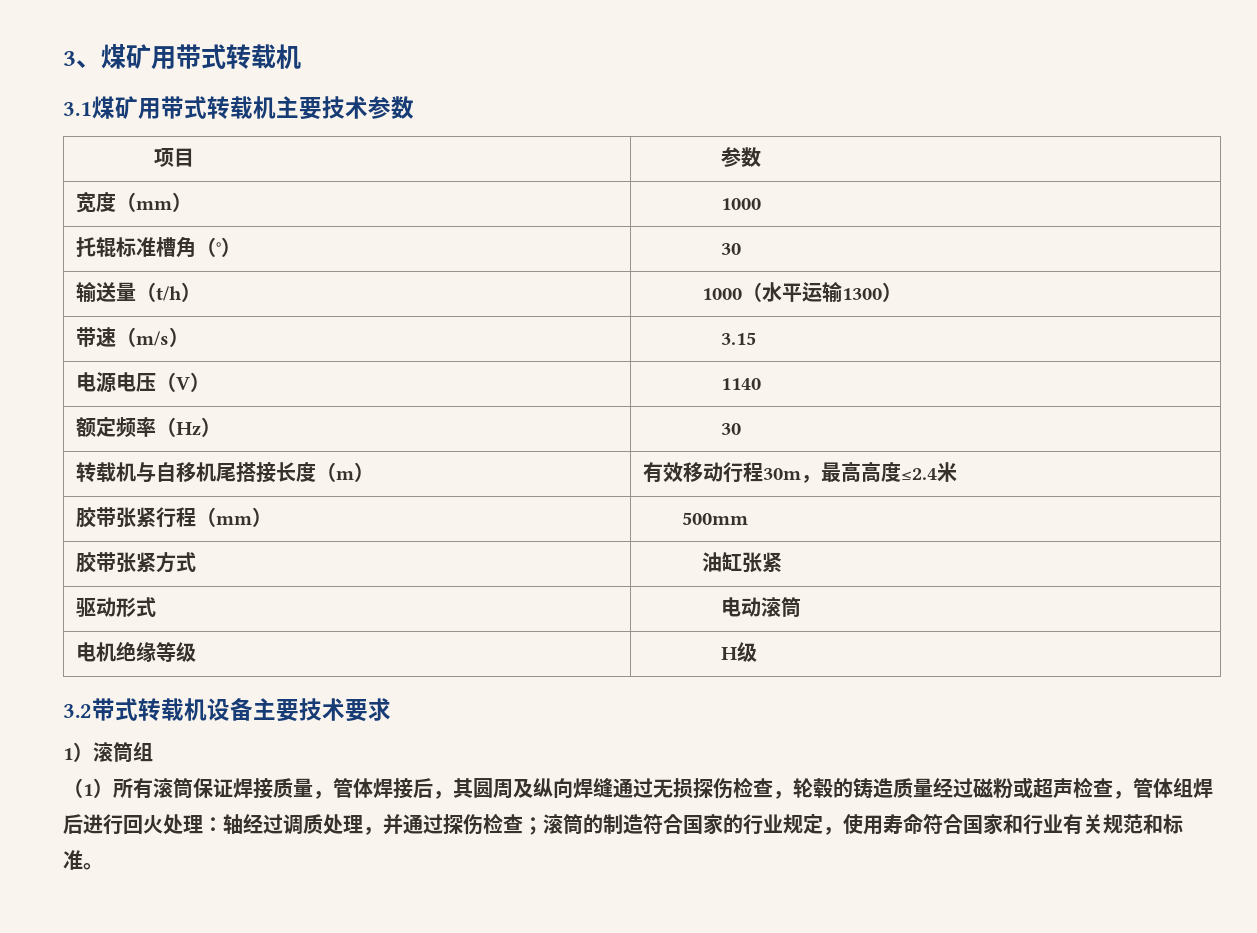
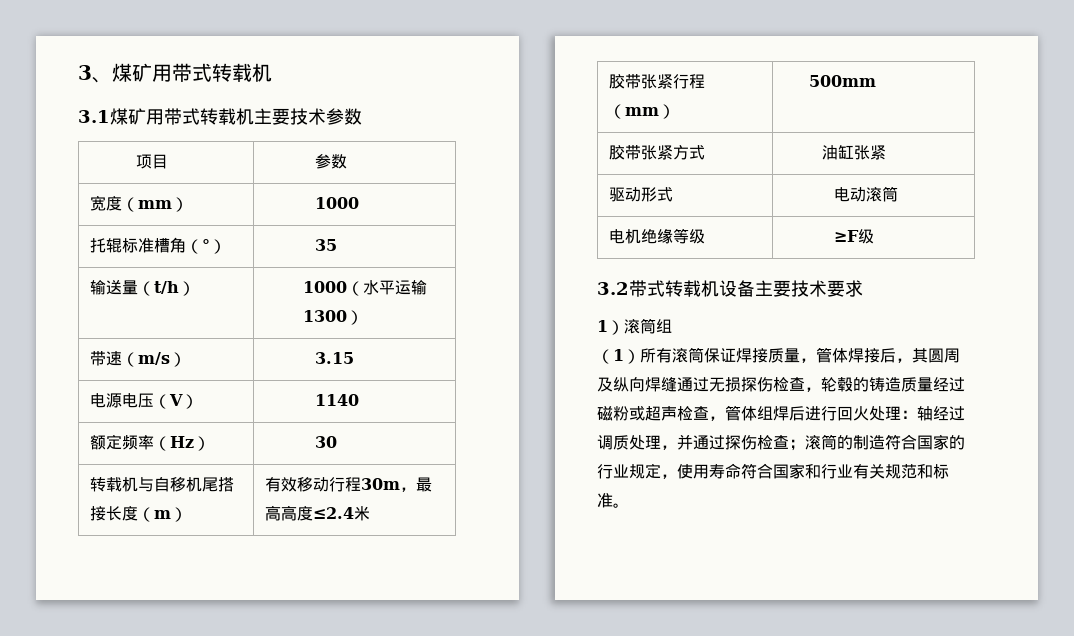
[721,243,742,255] 30 -> [315,239,338,251] 35
[721,647,738,660] H -> [834,230,860,242] ≥F

